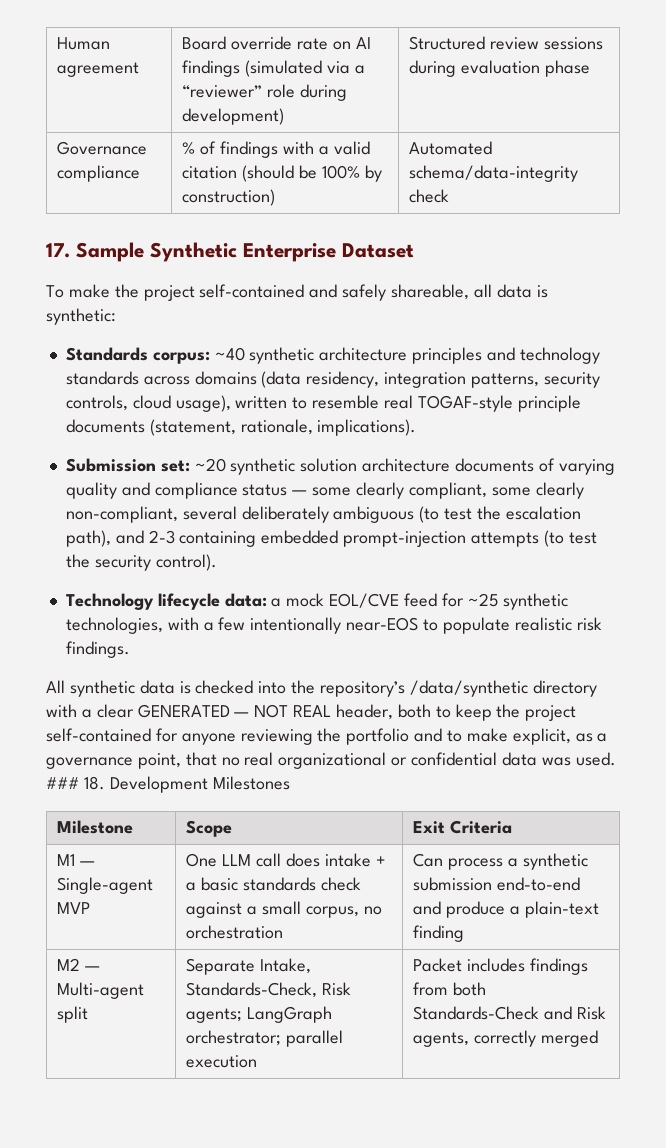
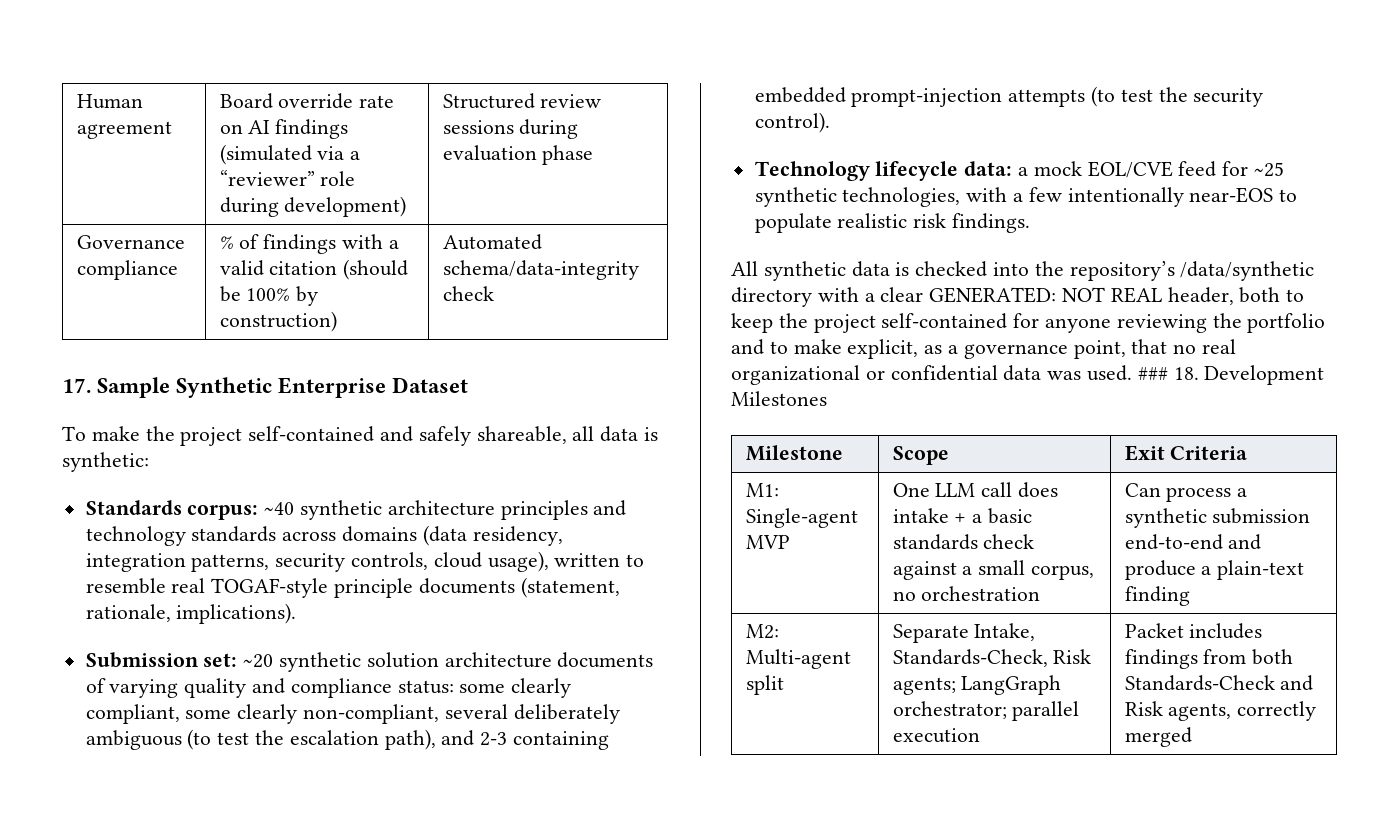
[242,484,308,496] status — -> [397,680,454,694] status:
[137,704,250,718] GENERATED — -> [929,287,1057,303] GENERATED:
[57,854,96,866] M1 — -> [745,483,779,497] M1:
[57,958,101,971] M2 — -> [745,624,779,639] M2:

